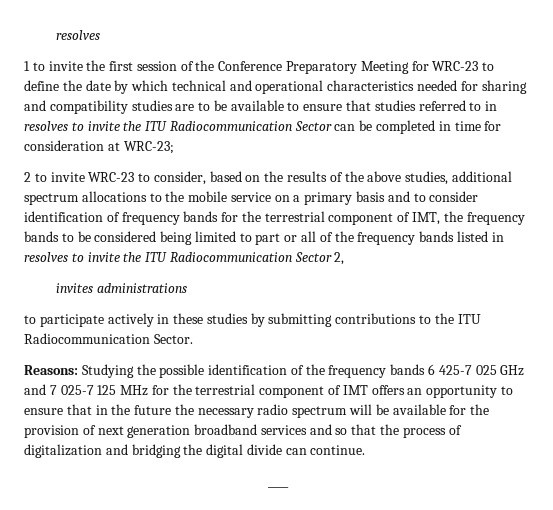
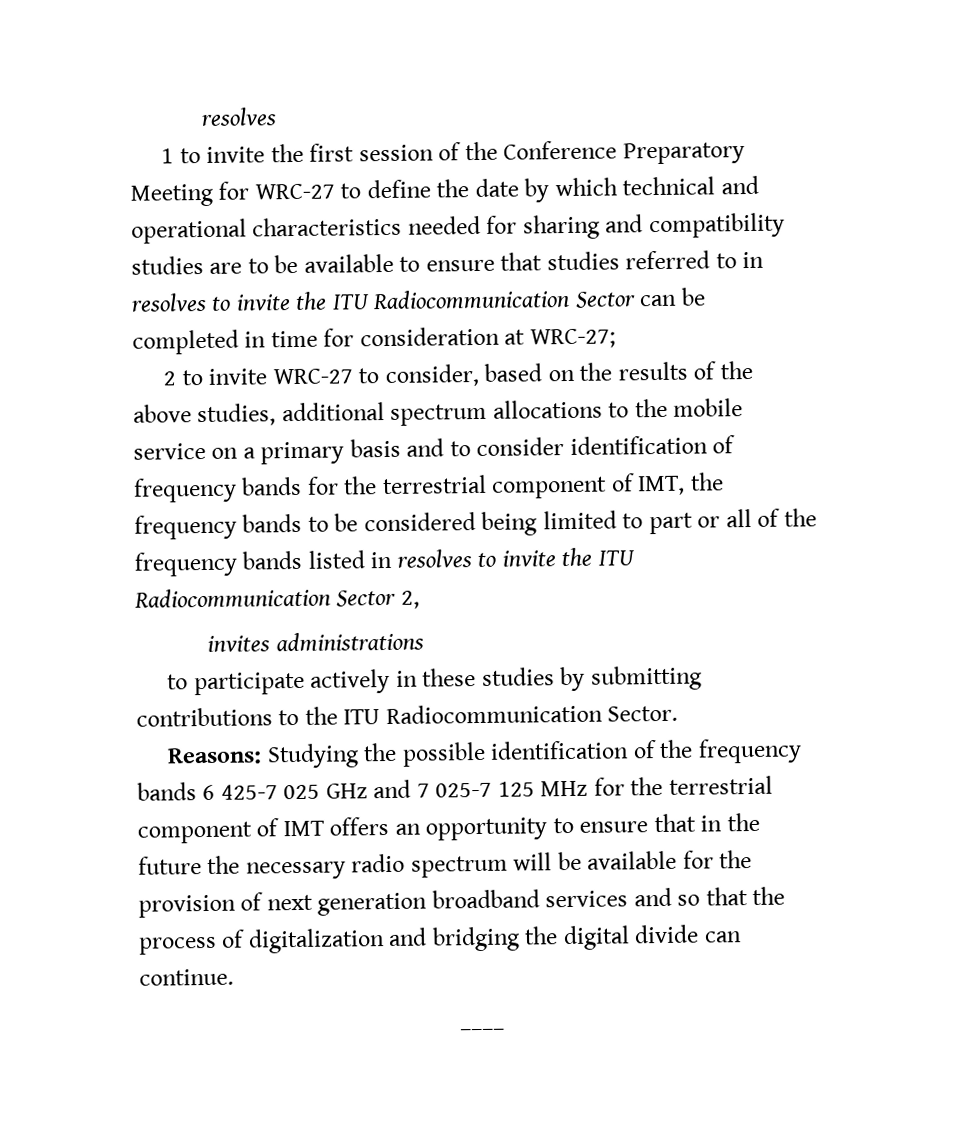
[432,61,479,71] WRC-23 -> [254,183,335,200] WRC-27
[123,141,174,154] WRC-23; -> [529,328,616,349] WRC-27;
[88,172,135,182] WRC-23 -> [272,368,353,385] WRC-27

